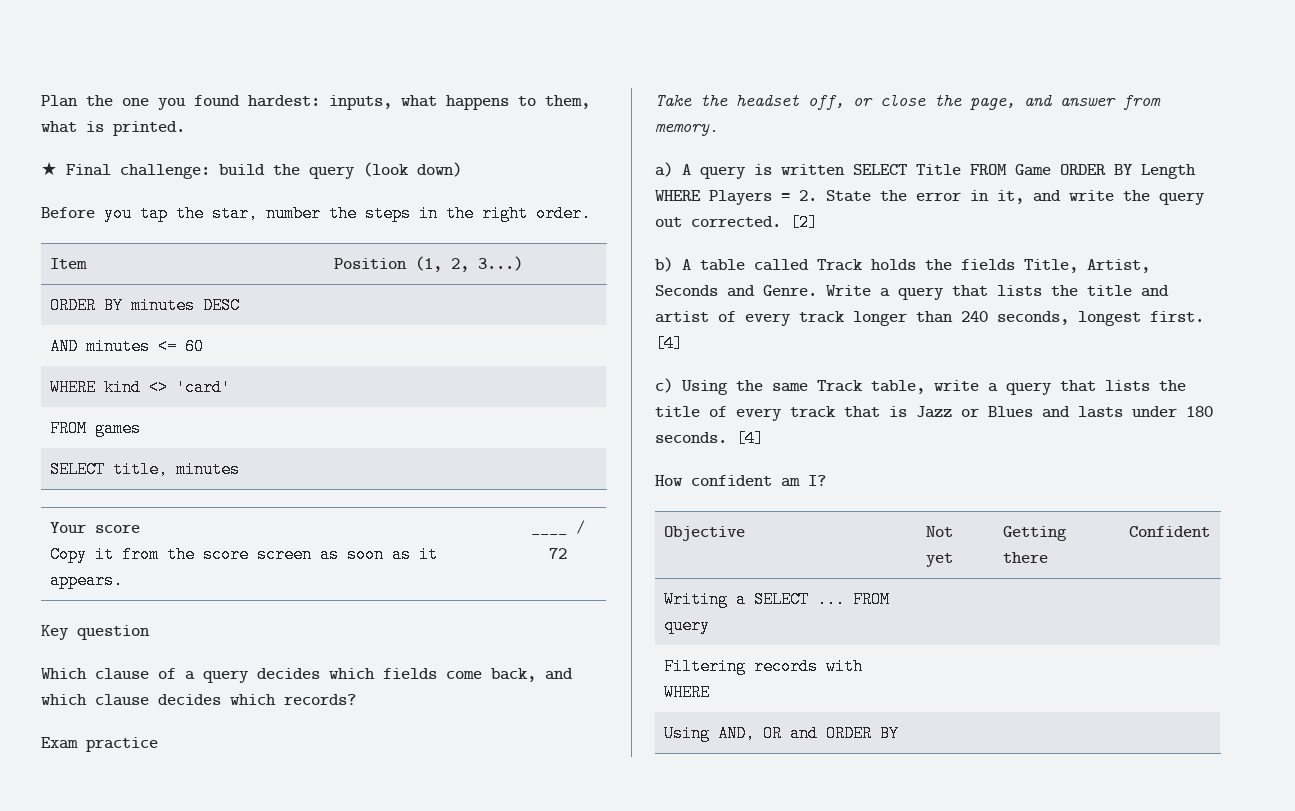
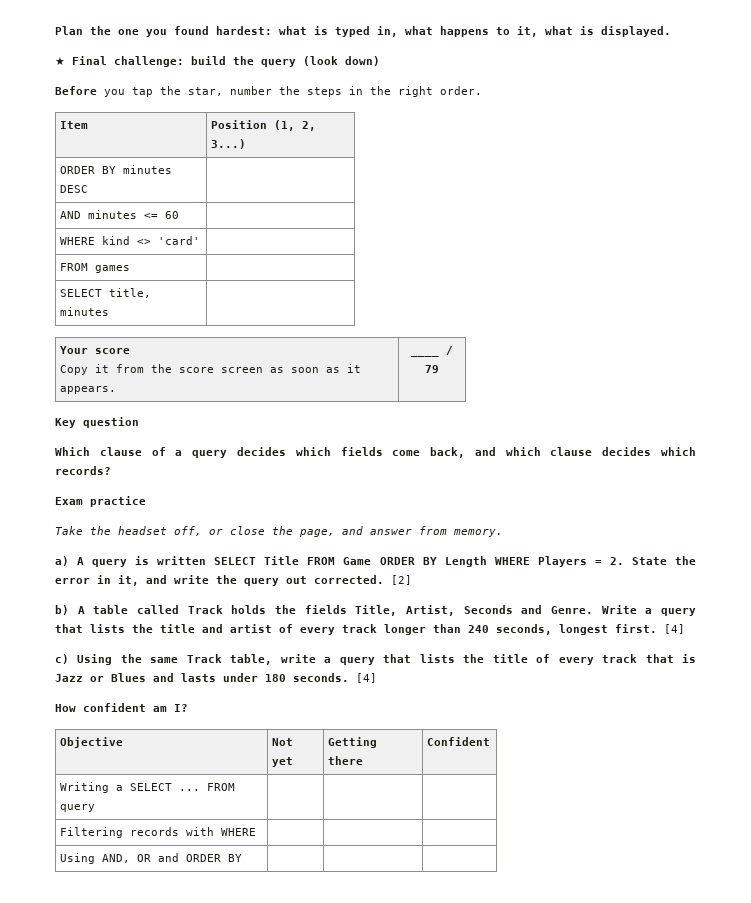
[329,95,392,110] inputs, -> [279,26,398,37] what is typed in,
[545,95,590,109] [41,121,185,136] them, what is printed. -> [517,26,671,37] it, what is displayed.
[549,548,567,559] 72 -> [425,365,439,373] 79

